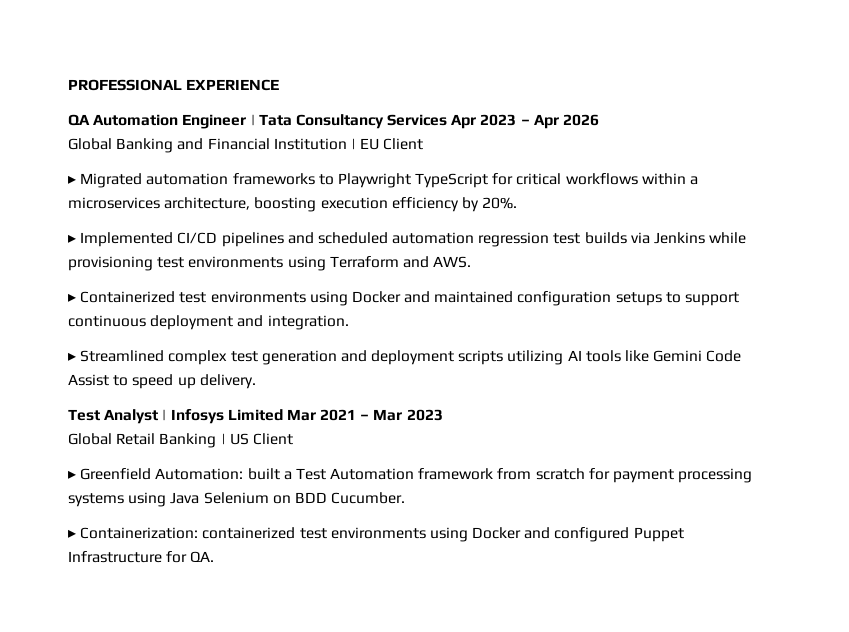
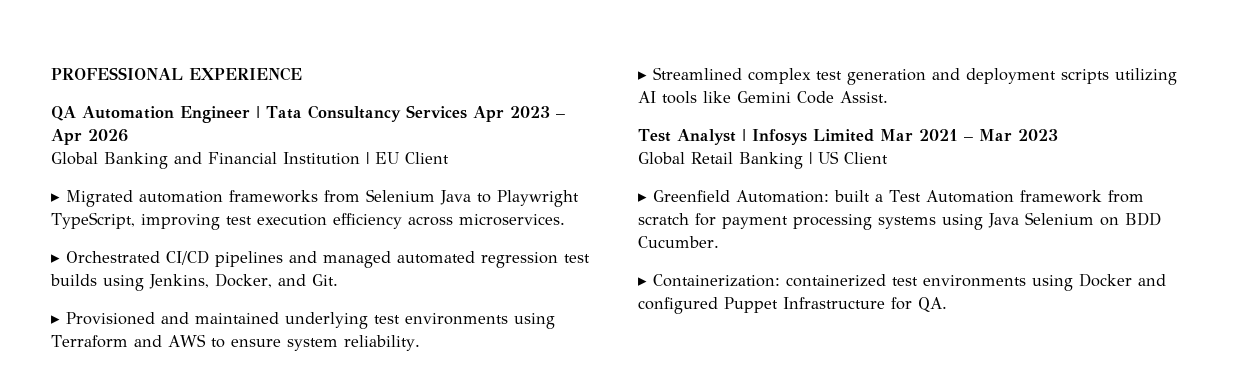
[318,173,699,188] [68,197,518,212] [68,232,174,247] to Playwright TypeScript for critical workflows within a microservices architecture, boosting execution efficiency by 20%. // ▸ Implemented -> [324,189,579,207] [51,212,565,230] [51,251,160,263] from Selenium Java to Playwright TypeScript, improving test execution efficiency across microservices. // ▸ Orchestrated
[317,232,475,244] scheduled automation -> [323,251,475,268] managed automated
[630,232,747,244] [68,256,153,271] via Jenkins while provisioning -> [103,273,338,291] [51,312,368,329] using Jenkins, Docker, and Git. // ▸ Provisioned and maintained underlying
[433,256,472,268] [68,291,740,306] [68,315,349,330] AWS. // ▸ Containerized test environments using Docker and maintained configuration setups to support continuous deployment and integration. -> [167,334,420,351] AWS to ensure system reliability.
[68,374,256,389] Assist to speed up delivery. -> [840,91,888,103] Assist.

